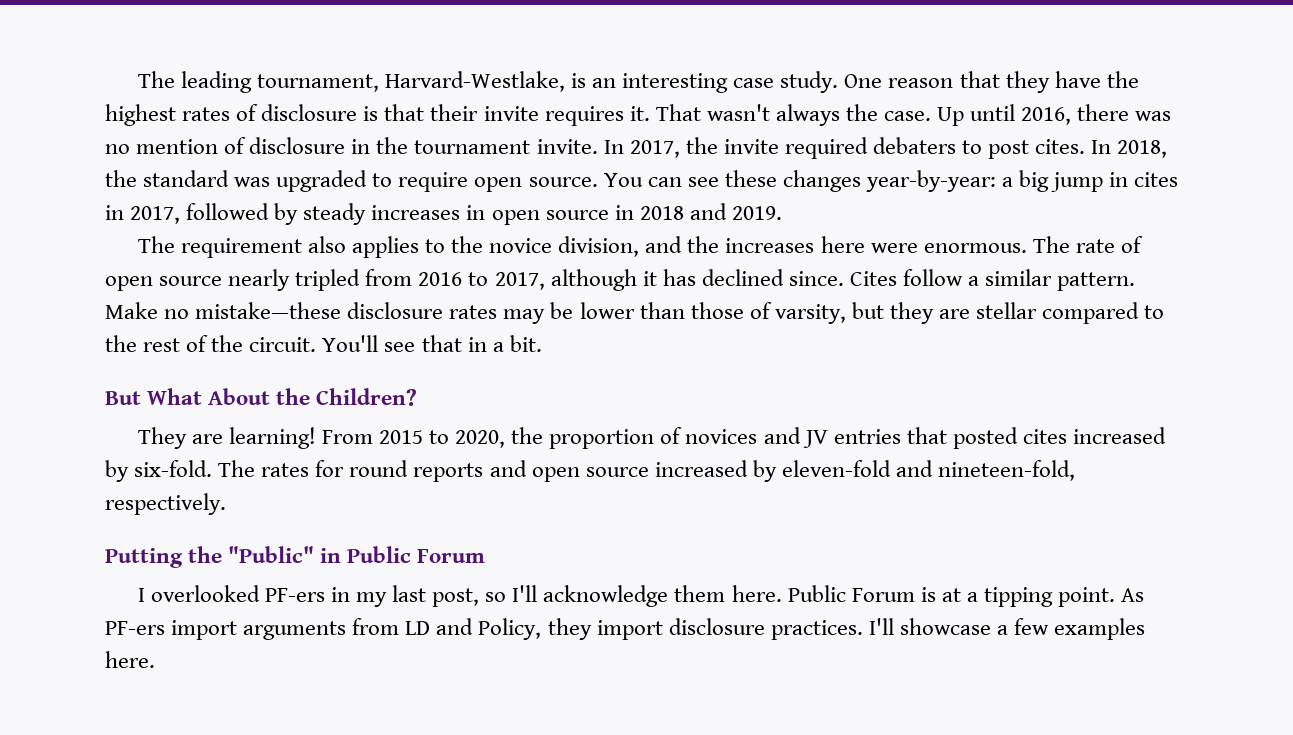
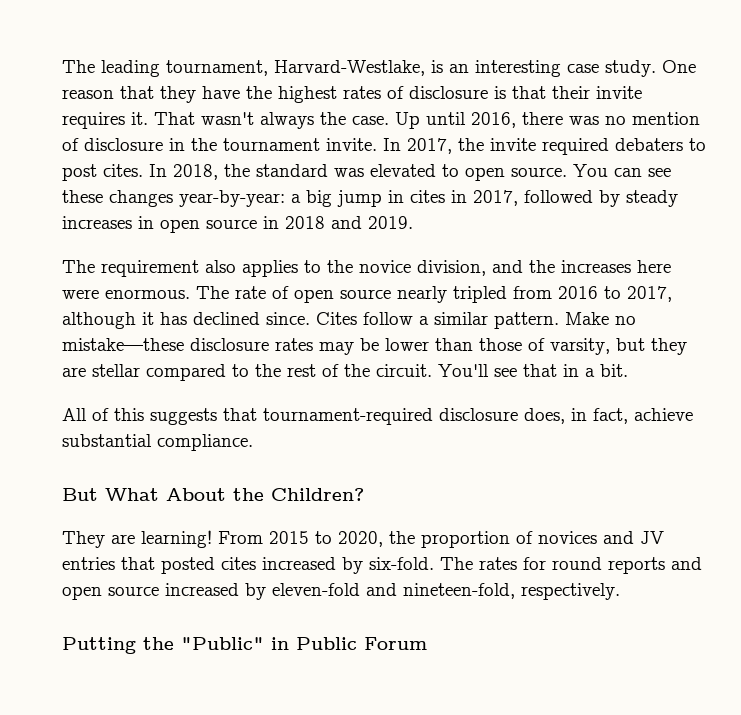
[276,170,469,192] upgraded to require -> [370,164,459,177] elevated to
(542, 343) none -> [62,408,693,425] [62,434,253,451] // All of this suggests that tournament-required disclosure does, in fact, achieve substantial compliance.
[137,585,1145,607] [105,618,1146,640] [105,651,155,668] // I overlooked PF-ers in my last post, so I'll acknowledge them here. Public Forum is at a tipping point. As PF-ers import arguments from LD and Policy, they import disclosure practices. I'll showcase a few examples here. -> (427, 643) none

